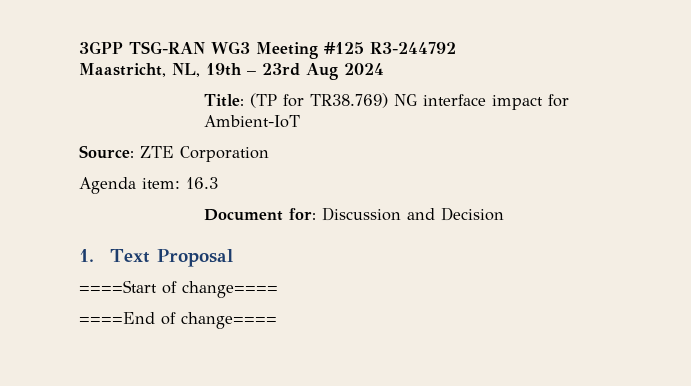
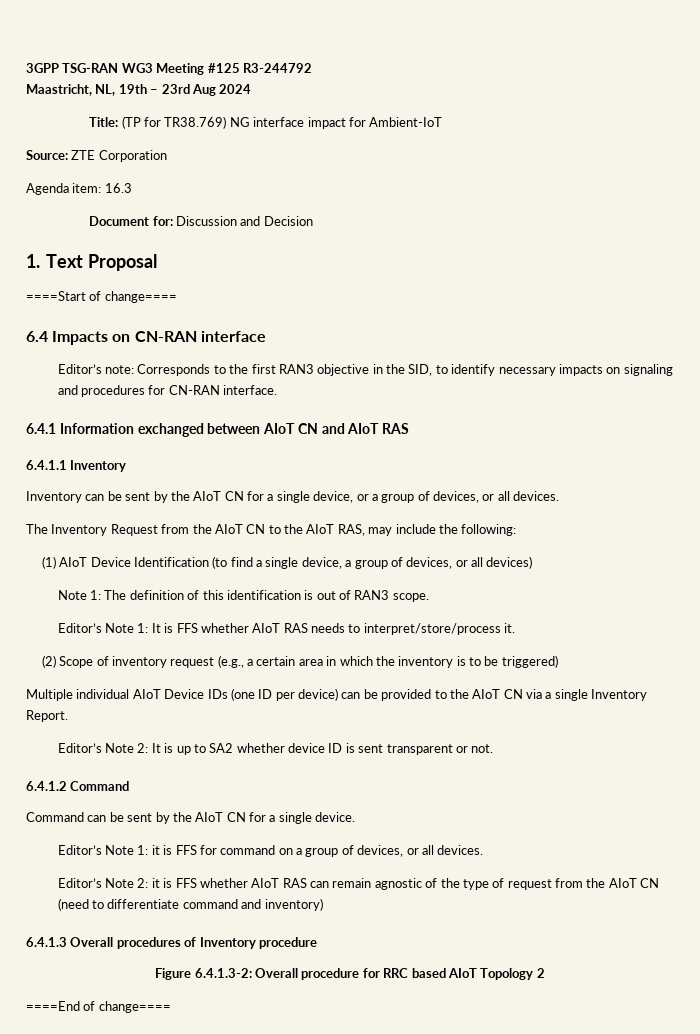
(278, 289) none -> [26,331,266,345] [57,364,673,376] [57,385,278,397] [26,423,410,437] [26,460,127,472] [26,491,560,503] [26,524,517,536] [41,556,533,569] [57,590,429,602] [57,623,516,635] [41,655,558,668] [26,688,648,701] [26,710,68,722] [57,743,494,755] [26,781,130,791] [26,812,356,824] [57,845,484,857] [57,878,660,890] [57,898,323,911] [26,937,317,949] [155,968,545,980] // 6.4 Impacts on CN-RAN interface // Editor’s note: Corresponds to the first RAN3 objective in the SID, to identify necessary impacts on signaling and procedures for CN-RAN interface. // 6.4.1 Information exchanged between AIoT CN and AIoT RAS // 6.4.1.1 Inventory // Inventory can be sent by the AIoT CN for a single device, or a group of devices, or all devices. // The Inventory Request from the AIoT CN to the AIoT RAS, may include the following: // (1) AIoT Device Identification (to find a single device, a group of devices, or all devices) // Note 1: The definition of this identification is out of RAN3 scope. // Editor’s Note 1: It is FFS whether AIoT RAS needs to interpret/store/process it. // (2) Scope of inventory request (e.g., a certain area in which the inventory is to be triggered) // Multiple individual AIoT Device IDs (one ID per device) can be provided to the AIoT CN via a single Inventory Report. // Editor’s Note 2: It is up to SA2 whether device ID is sent transparent or not. // 6.4.1.2 Command // Command can be sent by the AIoT CN for a single device. // Editor’s Note 1: it is FFS for command on a group of devices, or all devices. // Editor’s Note 2: it is FFS whether AIoT RAS can remain agnostic of the type of request from the AIoT CN (need to differentiate command and inventory) // 6.4.1.3 Overall procedures of Inventory procedure // Figure 6.4.1.3-2: Overall procedure for RRC based AIoT Topology 2

